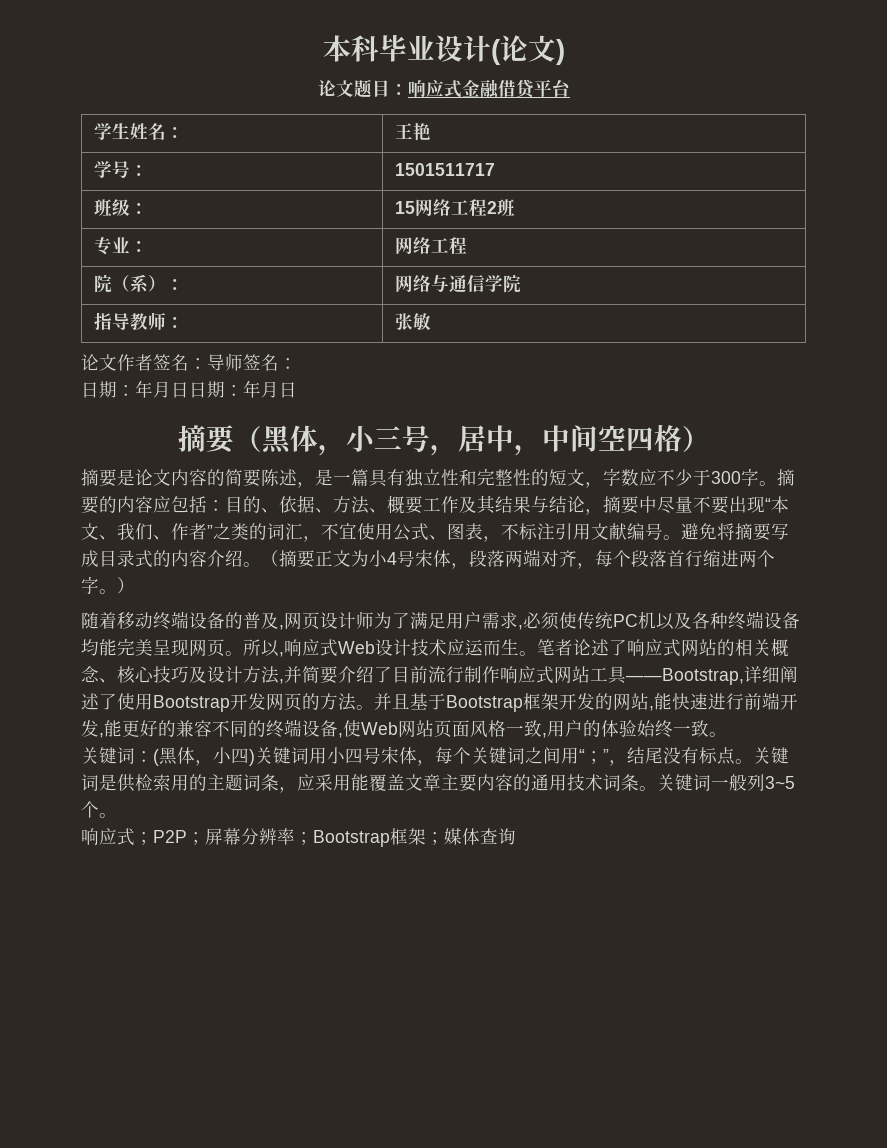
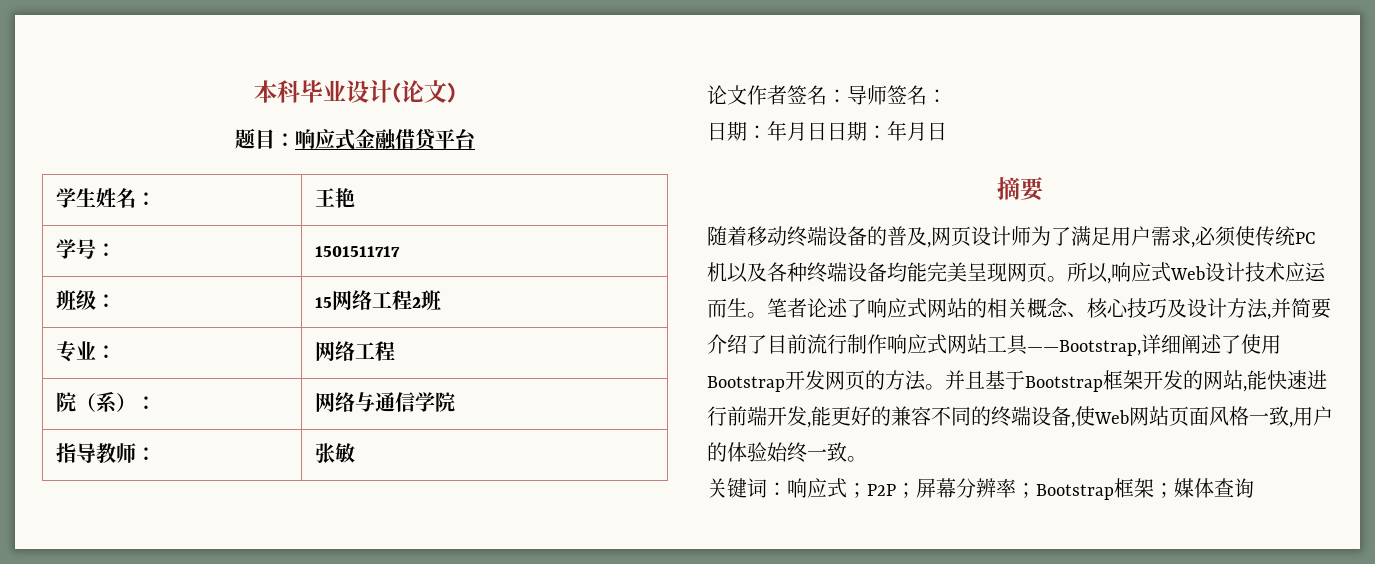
[317,80,354,97] 论文 -> (456, 92) none
[233,424,710,456] [81,468,795,488] [81,495,789,515] [81,523,789,542] [81,549,775,569] [81,576,135,594] （黑体，小三号，居中，中间空四格） // 摘要是论文内容的简要陈述，是一篇具有独立性和完整性的短文，字数应不少于300字。摘要的内容应包括：目的、依据、方法、概要工作及其结果与结论，摘要中尽量不要出现“本文、我们、作者”之类的词汇，不宜使用公式、图表，不标注引用文献编号。避免将摘要写成目录式的内容介绍。（摘要正文为小4号宋体，段落两端对齐，每个段落首行缩进两个字。） -> (1044, 189) none
[153,746,789,766] [81,774,795,793] [81,801,117,818] (黑体，小四)关键词用小四号宋体，每个关键词之间用“；”，结尾没有标点。关键词是供检索用的主题词条，应采用能覆盖文章主要内容的通用技术词条。关键词一般列3~5个。 // -> (787, 489) none

